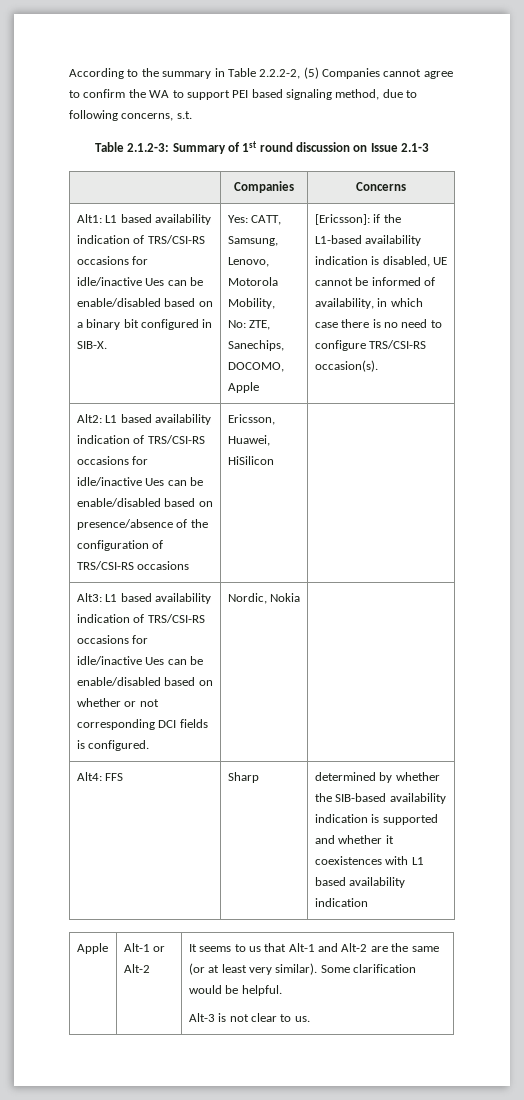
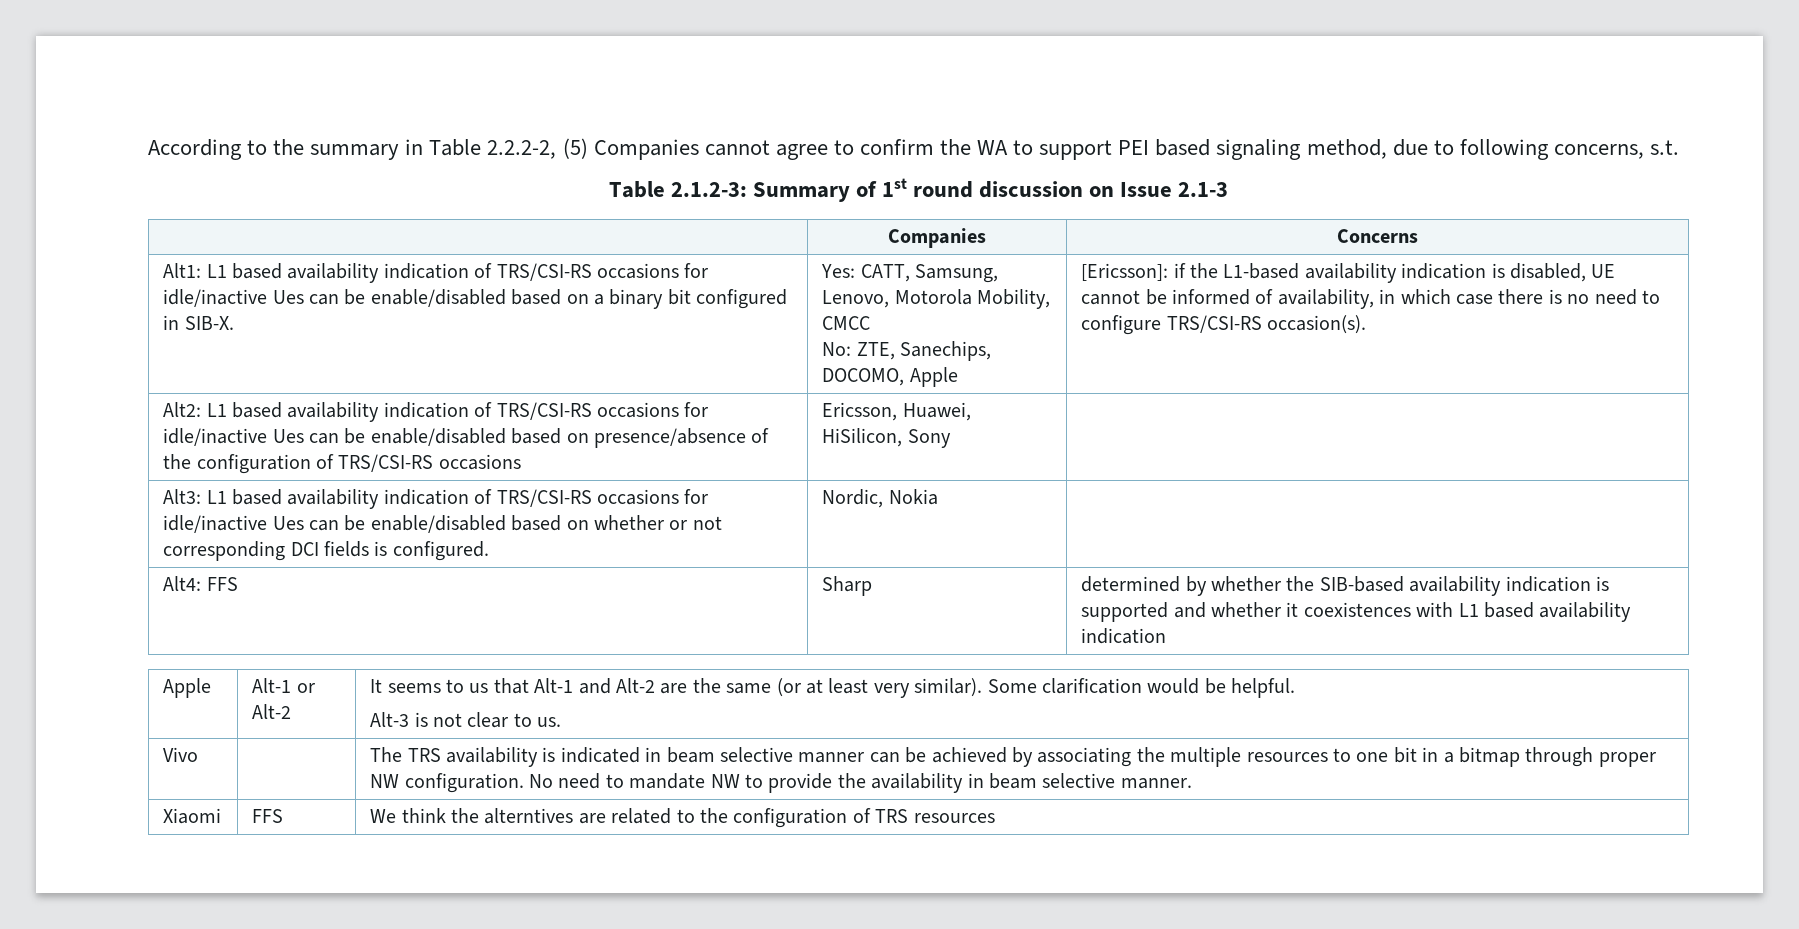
(275, 303) none -> [822,316,871,330] CMCC
[227,456,274,465] HiSilicon -> [822,428,951,448] HiSilicon, Sony
(310, 1019) none -> [163,747,199,762] [370,747,1656,767] [370,773,1192,793] [163,808,222,824] [252,809,284,823] [370,808,995,828] // Vivo | | The TRS availability is indicated in beam selective manner can be achieved by associating the multiple resources to one bit in a bitmap through proper NW configuration. No need to mandate NW to provide the availability in beam selective manner. // Xiaomi | FFS | We think the alterntives are related to the configuration of TRS resources

